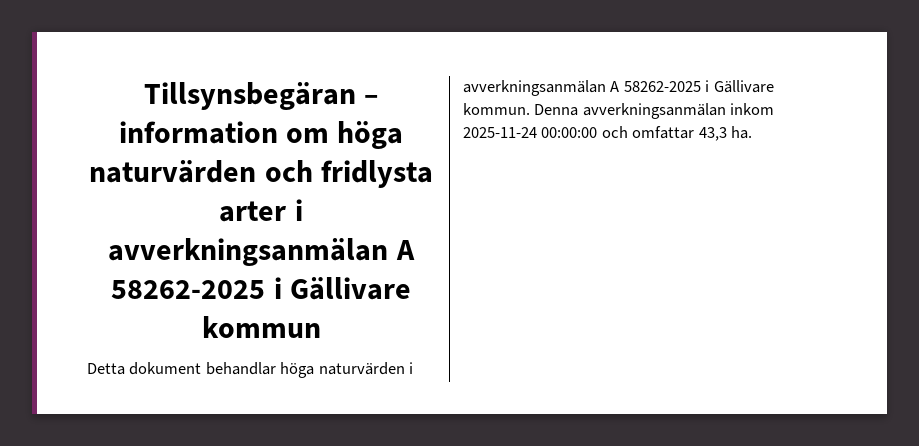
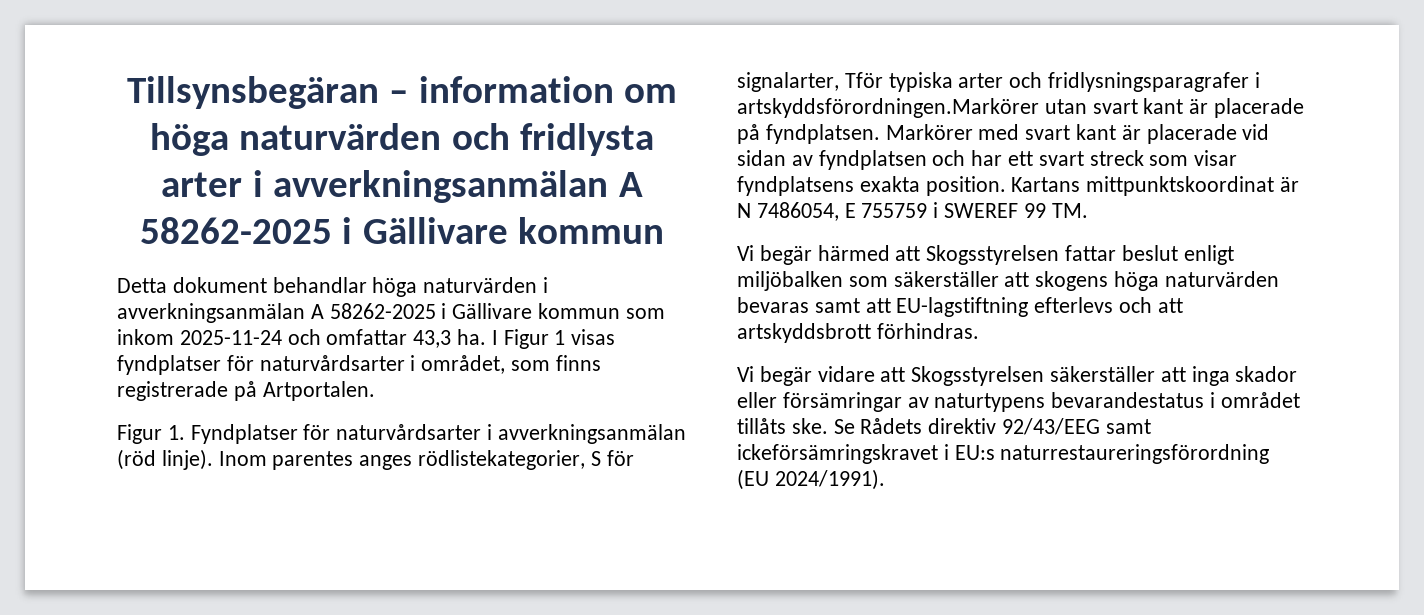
[463,103,726,119] kommun. Denna avverkningsanmälan -> [538,303,665,319] kommun som
[541,127,598,138] 00:00:00 -> (282, 337) none
(753, 132) none -> [491,329,616,349] [117,355,601,375] [117,381,375,401] [117,424,686,444] [117,449,634,470] [737,72,1260,92] [737,98,1305,118] [737,124,1270,144] [737,150,1238,170] [737,176,1300,196] [737,202,1088,221] [737,245,1234,265] [737,271,1279,291] [737,297,1183,317] [737,323,979,343] [737,366,1298,386] [737,392,1300,412] [737,418,1151,435] [737,444,1270,464] [737,469,885,490] I Figur 1 visas fyndplatser för naturvårdsarter i området, som finns registrerade på Artportalen. // Figur 1. Fyndplatser för naturvårdsarter i avverkningsanmälan (röd linje). Inom parentes anges rödlistekategorier, S för signalarter, Tför typiska arter och fridlysningsparagrafer i artskyddsförordningen.Markörer utan svart kant är placerade på fyndplatsen. Markörer med svart kant är placerade vid sidan av fyndplatsen och har ett svart streck som visar fyndplatsens exakta position. Kartans mittpunktskoordinat är N 7486054, E 755759 i SWEREF 99 TM. // Vi begär härmed att Skogsstyrelsen fattar beslut enligt miljöbalken som säkerställer att skogens höga naturvärden bevaras samt att EU-lagstiftning efterlevs och att artskyddsbrott förhindras. // Vi begär vidare att Skogsstyrelsen säkerställer att inga skador eller försämringar av naturtypens bevarandestatus i området tillåts ske. Se Rådets direktiv 92/43/EEG samt ickeförsämringskravet i EU:s naturrestaureringsförordning (EU 2024/1991).

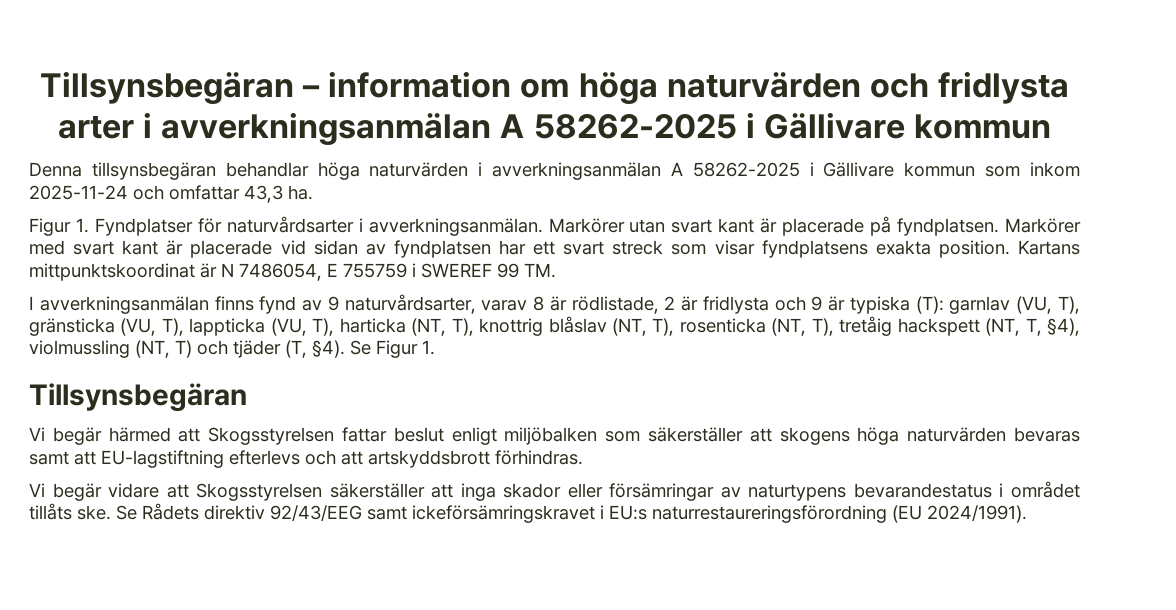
[117,277,267,293] Detta dokument -> [29,162,216,180] Denna tillsynsbegäran
[491,329,616,349] [117,355,601,375] [117,381,375,401] I Figur 1 visas fyndplatser för naturvårdsarter i området, som finns registrerade på Artportalen. -> (313, 192) none
[497,424,686,444] [117,449,634,470] [737,72,1260,92] [737,98,1039,118] avverkningsanmälan (röd linje). Inom parentes anges rödlistekategorier, S för signalarter, Tför typiska arter och fridlysningsparagrafer i artskyddsförordningen.Markörer -> [368,218,625,236] avverkningsanmälan. Markörer
[932,150,966,166] och -> (491, 249) none
(1088, 210) none -> [29,294,1081,314] [29,316,1081,336] [29,340,435,358] [29,383,247,412] // I avverkningsanmälan finns fynd av 9 naturvårdsarter, varav 8 är rödlistade, 2 är fridlysta och 9 är typiska (T): garnlav (VU, T), gränsticka (VU, T), lappticka (VU, T), harticka (NT, T), knottrig blåslav (NT, T), rosenticka (NT, T), tretåig hackspett (NT, T, §4), violmussling (NT, T) och tjäder (T, §4). Se Figur 1. // Tillsynsbegäran

